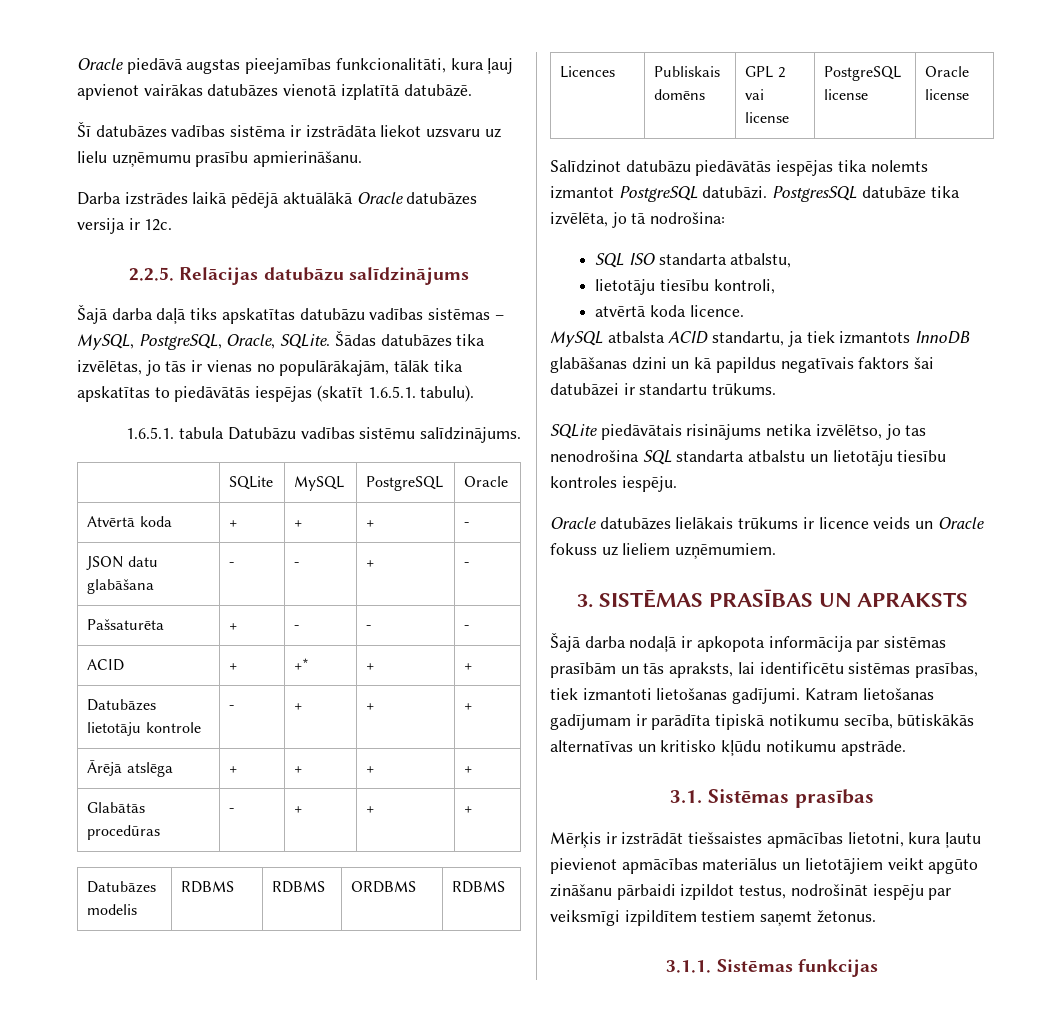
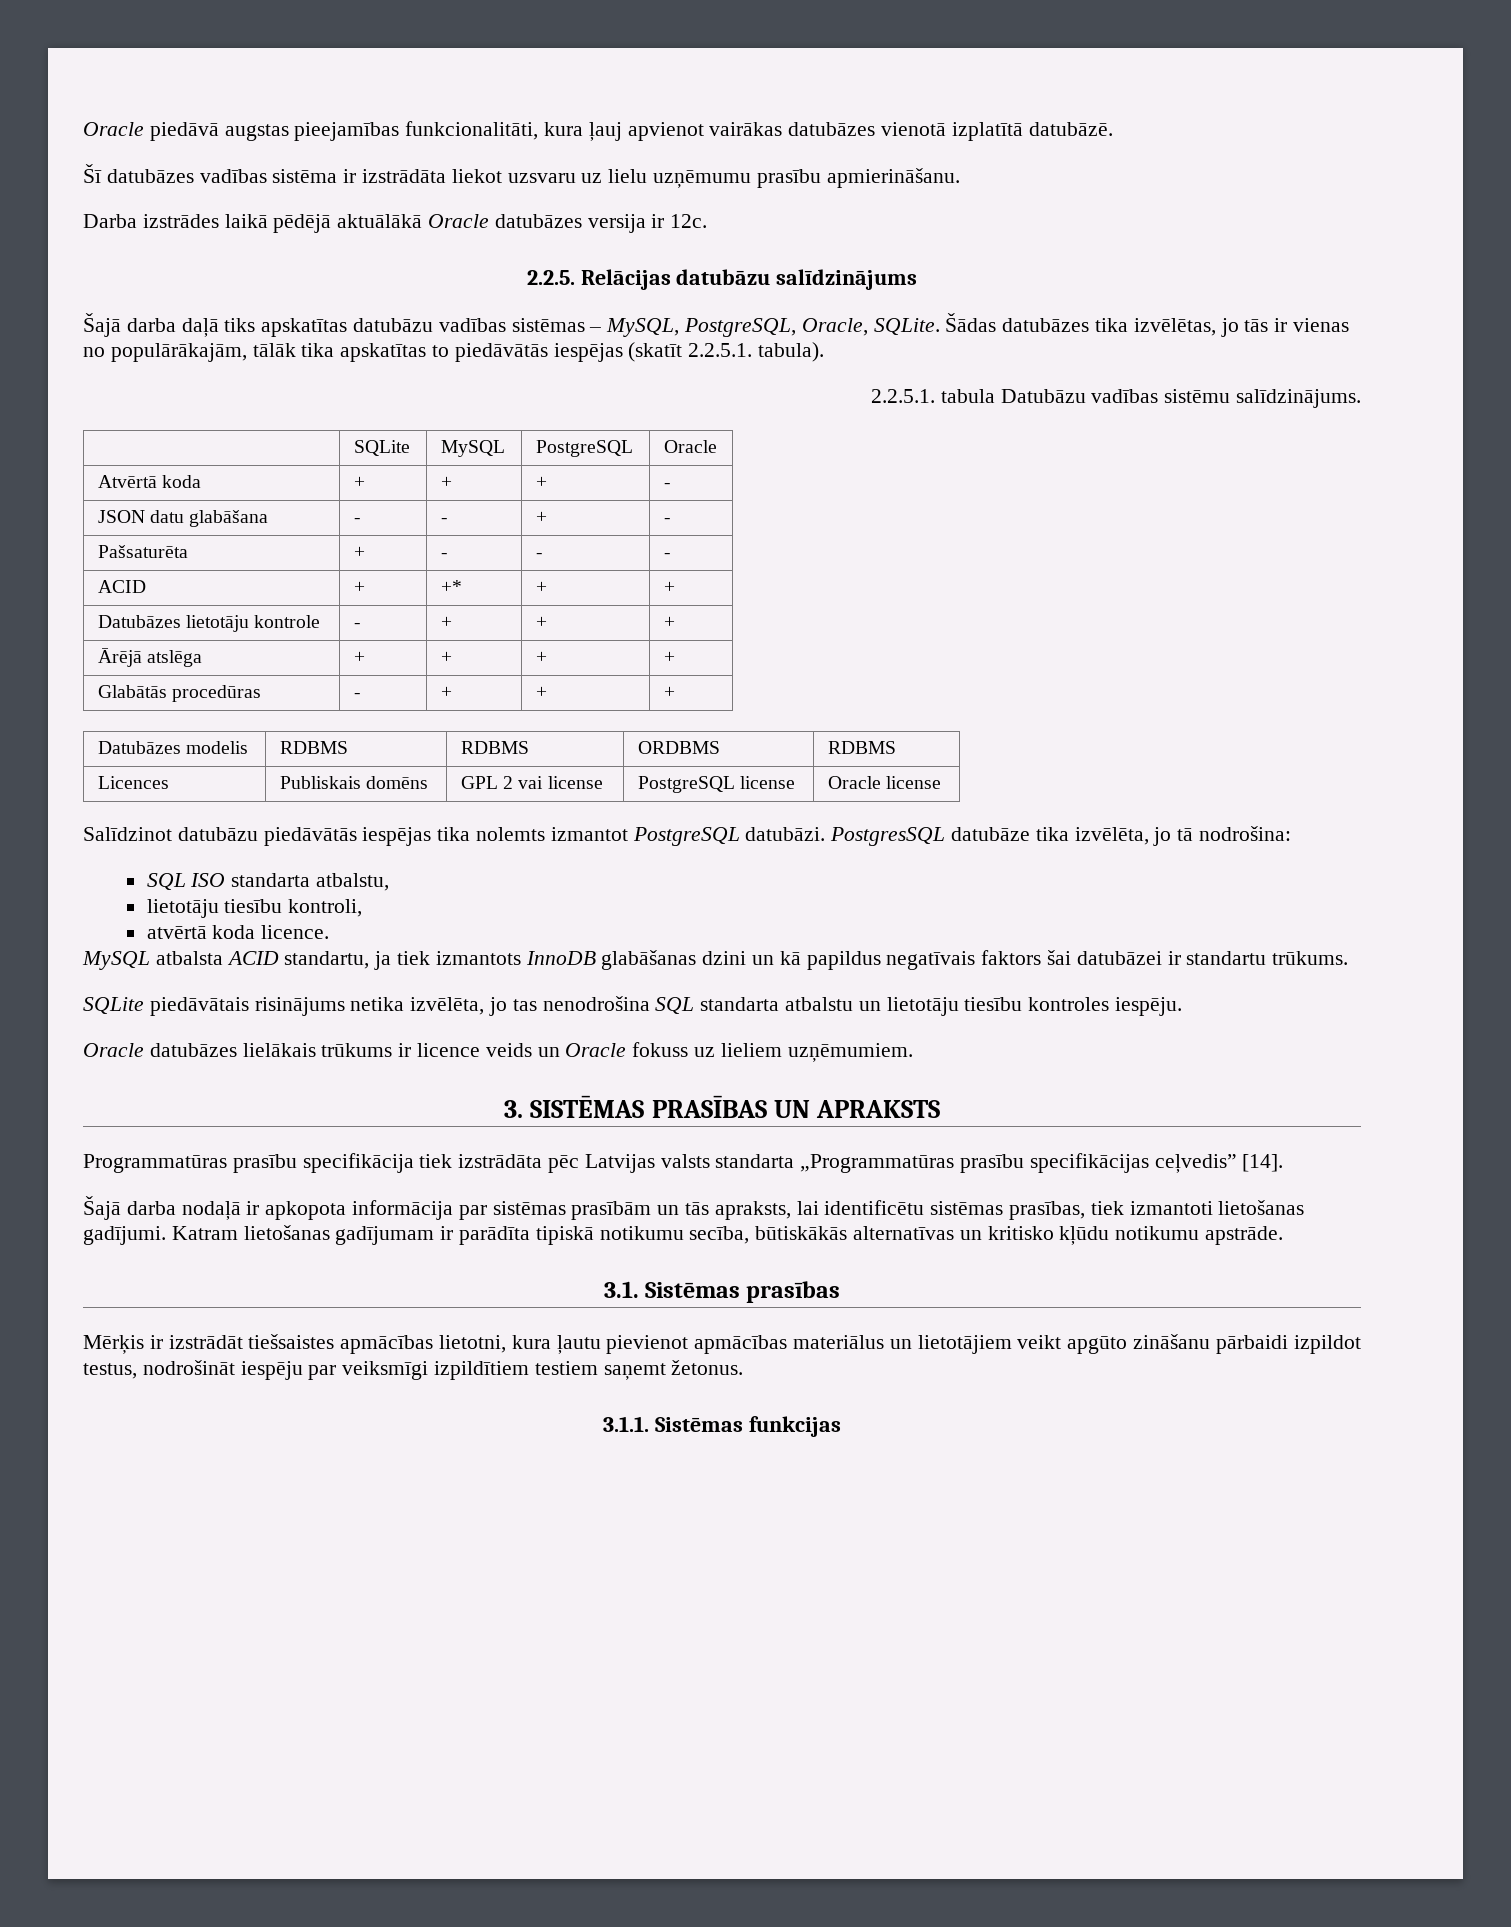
[367,385,475,402] [126,427,175,439] 1.6.5.1. tabulu). // 1.6.5.1. -> [688,342,825,362] [870,389,935,403] 2.2.5.1. tabula). // 2.2.5.1.
[815,424,882,439] izvēlētso, -> [410,997,485,1015] izvēlēta,
(968, 599) none -> [83,1153,1284,1173] // Programmatūras prasību specifikācija tiek izstrādāta pēc Latvijas valsts standarta „Programmatūras prasību specifikācijas ceļvedis” [14].
[624,910,697,926] izpildītem -> [434,1361,530,1380] izpildītiem

